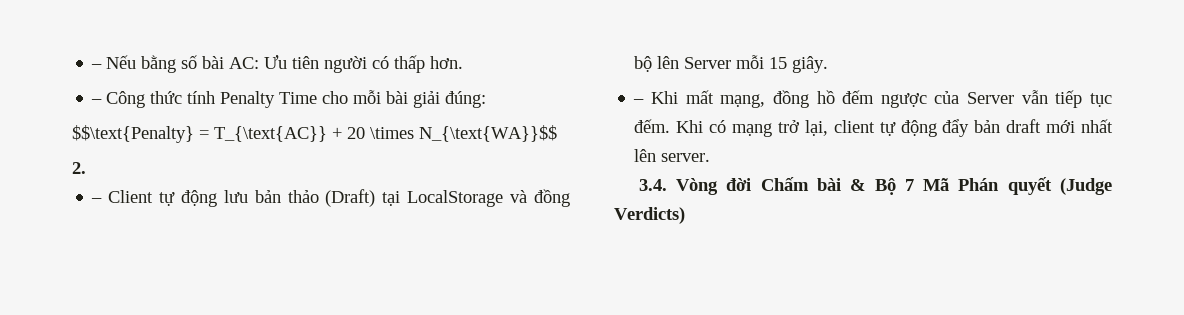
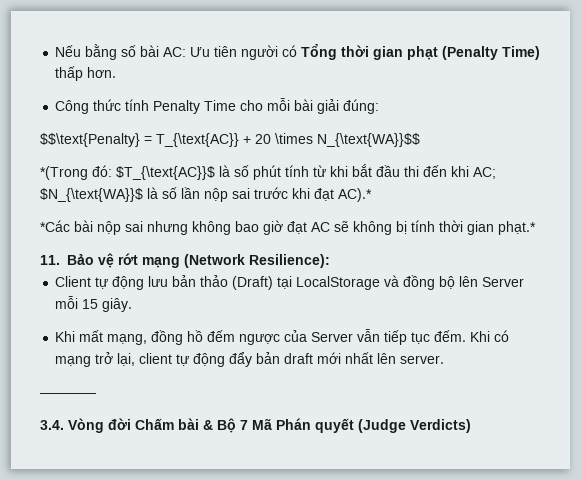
[91,64,103,69] – -> (55, 51) none
(390, 62) none -> [301,43,541,60] Tổng thời gian phạt (Penalty Time)
[91,99,103,104] – -> (117, 72) none
[72,162,86,174] [91,198,103,203] 2. // – -> [40,164,496,180] [40,187,372,202] [40,220,536,235] [40,253,330,268] *(Trong đó: $T_{\text{AC}}$ là số phút tính từ khi bắt đầu thi đến khi AC; $N_{\text{WA}}$ là số lần nộp sai trước khi đạt AC).* // *Các bài nộp sai nhưng không bao giờ đạt AC sẽ không bị tính thời gian phạt.* // 11. Bảo vệ rớt mạng (Network Resilience): //
[633,99,645,104] – -> (133, 305) none
(711, 157) none -> [40,393,96,397] // ————

